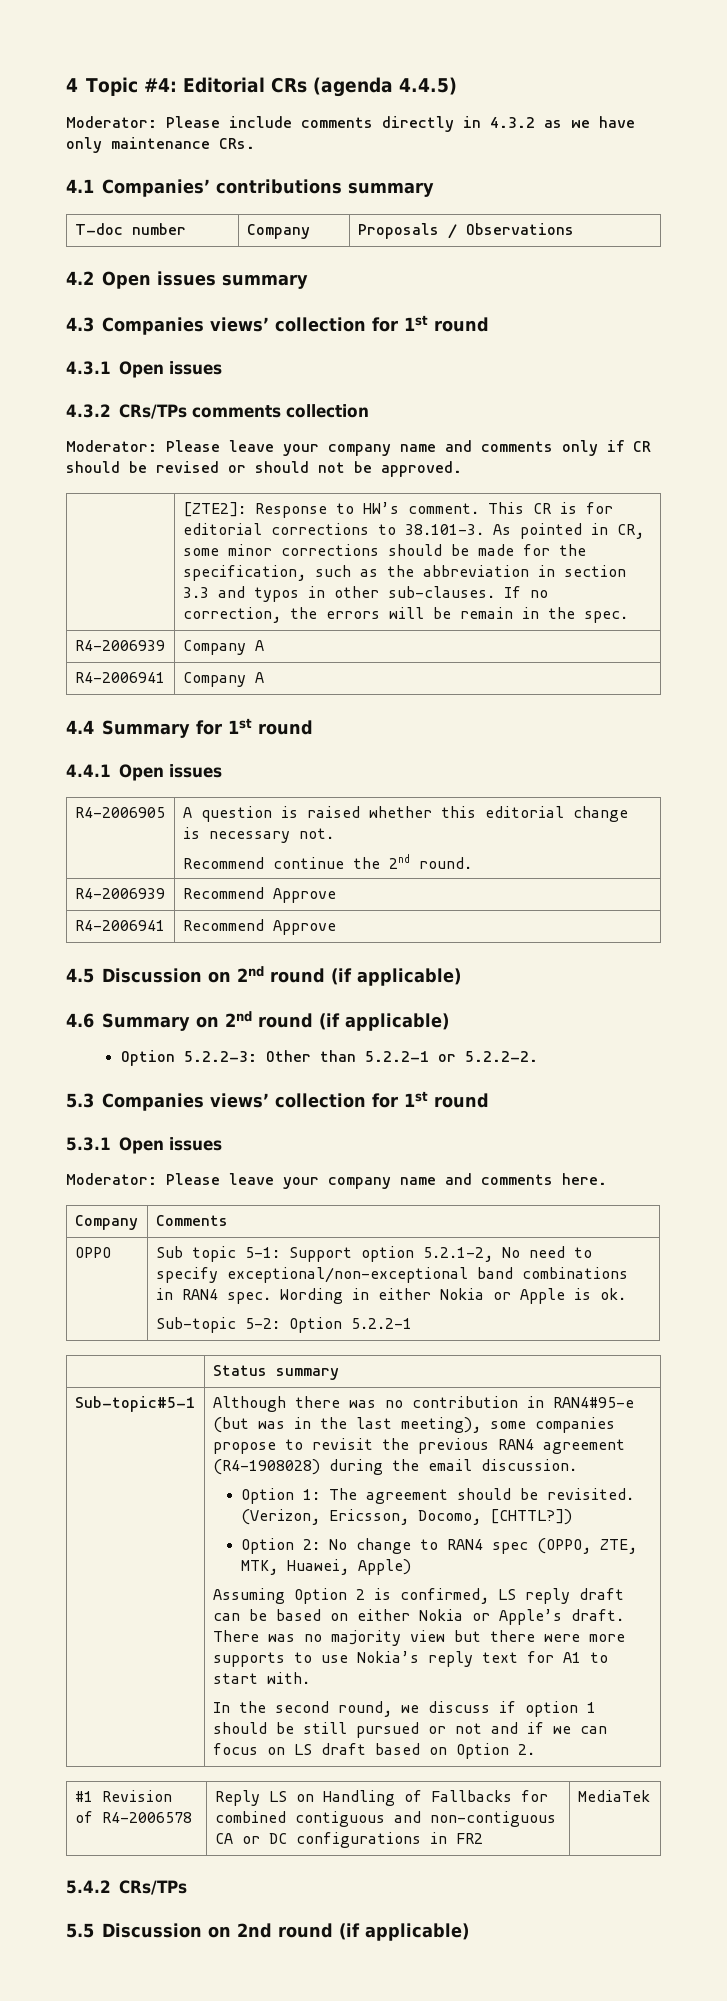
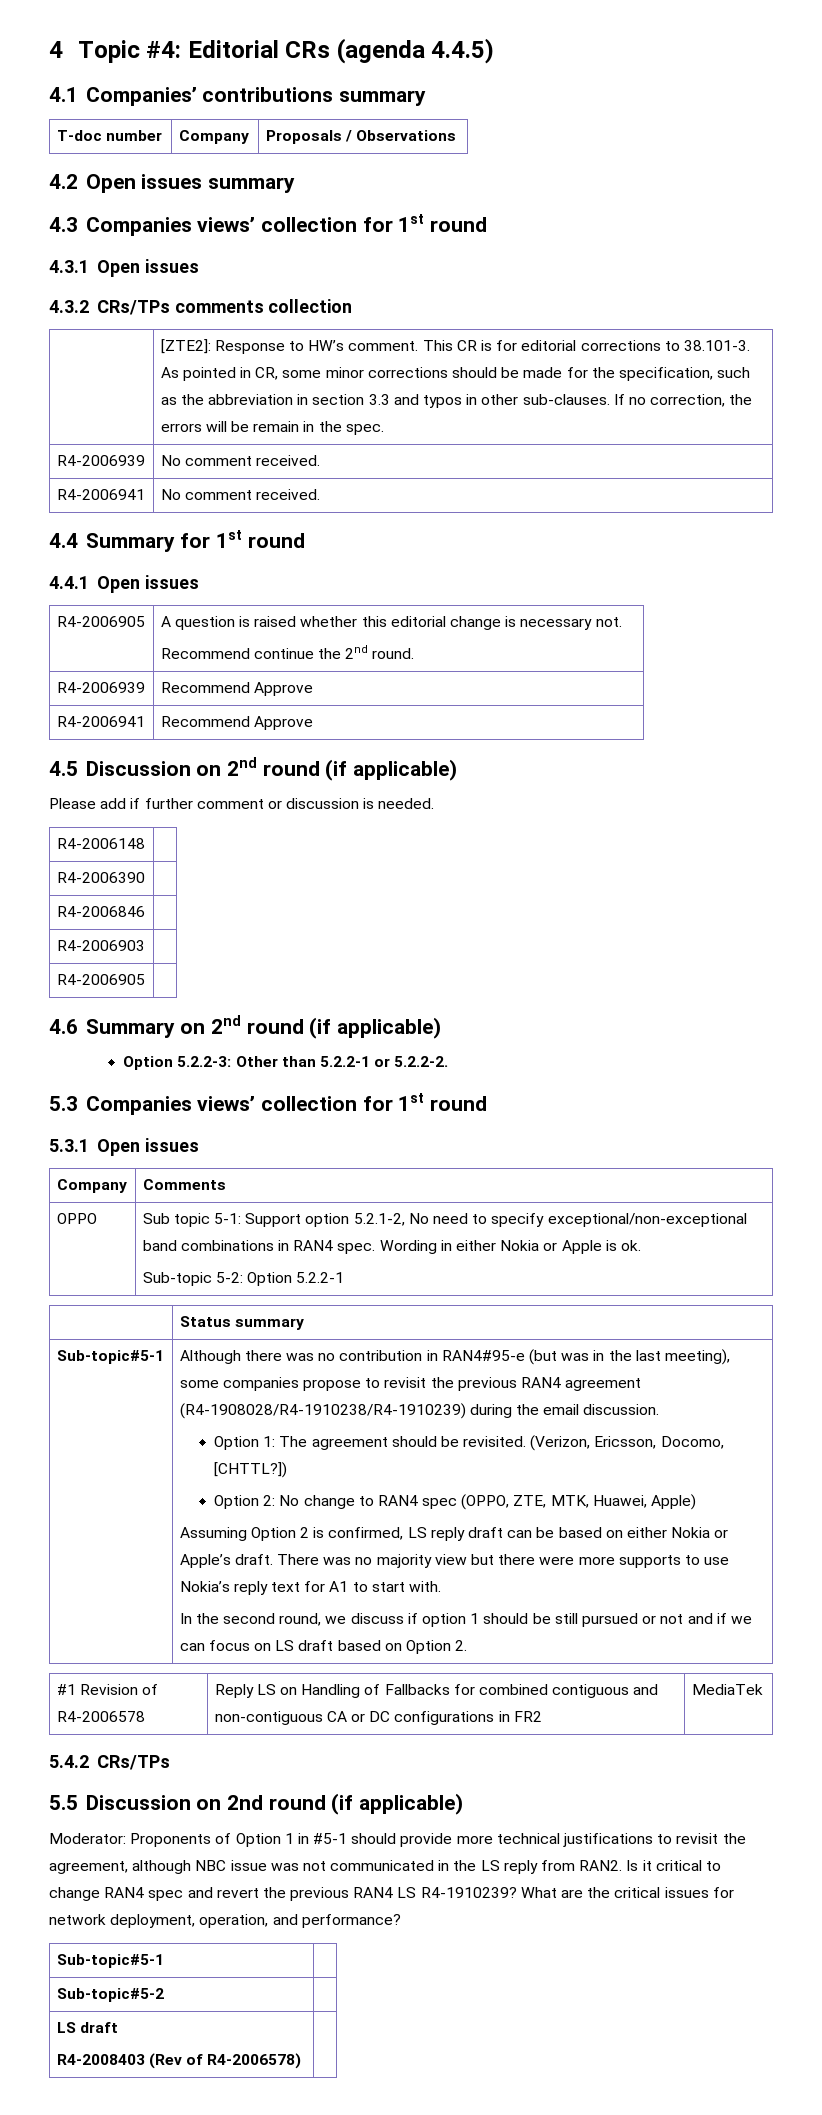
[66,116,635,132] [66,137,255,153] // Moderator: Please include comments directly in 4.3.2 as we have only maintenance CRs. -> (495, 51) none
[66,440,651,456] [66,461,462,477] // Moderator: Please leave your company name and comments only if CR should be revised or should not be approved. -> (353, 306) none
[182,640,264,655] [74,672,165,683] [182,672,264,687] Company A // R4-2006941 | Company A -> [160,455,321,466] [56,489,145,500] [160,489,321,500] No comment received. // R4-2006941 | No comment received.
(461, 977) none -> [49,798,435,809] [56,838,145,849] [56,872,145,883] [56,906,145,917] [56,940,145,951] [56,974,145,985] // Please add if further comment or discussion is needed. // R4-2006148 | // R4-2006390 | // R4-2006846 | // R4-2006903 | // R4-2006905 |
[66,1173,607,1189] // Moderator: Please leave your company name and comments here. -> (199, 1145) none
[212,1459,320,1475] (R4-1908028) -> [179,1403,466,1419] (R4-1908028/R4-1910238/R4-1910239)
(469, 1932) none -> [49,1833,746,1847] [49,1860,721,1874] [49,1887,734,1901] [49,1914,401,1928] [56,1954,164,1968] [56,1988,164,2002] [56,2022,118,2033] [56,2053,302,2069] // Moderator: Proponents of Option 1 in #5-1 should provide more technical justifications to revisit the agreement, although NBC issue was not communicated in the LS reply from RAN2. Is it critical to change RAN4 spec and revert the previous RAN4 LS R4-1910239? What are the critical issues for network deployment, operation, and performance? // Sub-topic#5-1 | // Sub-topic#5-2 | // LS draft // R4-2008403 (Rev of R4-2006578) |

